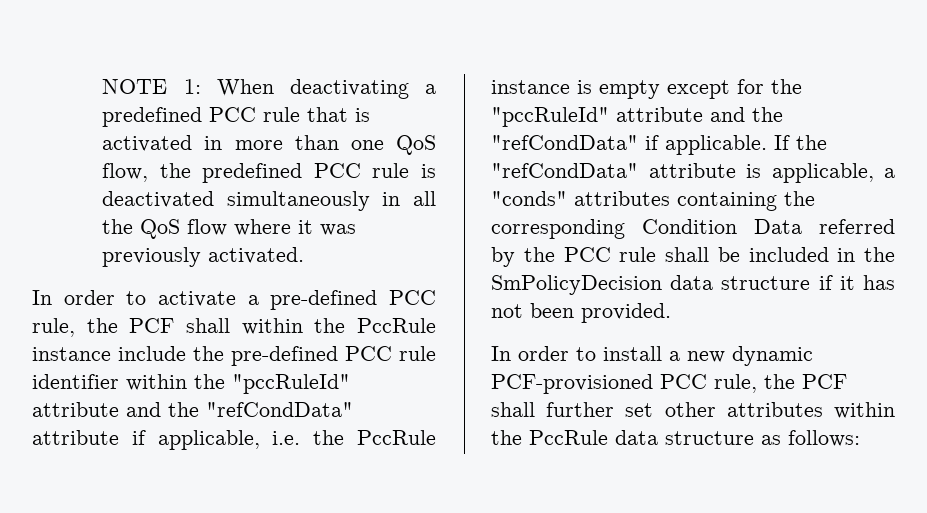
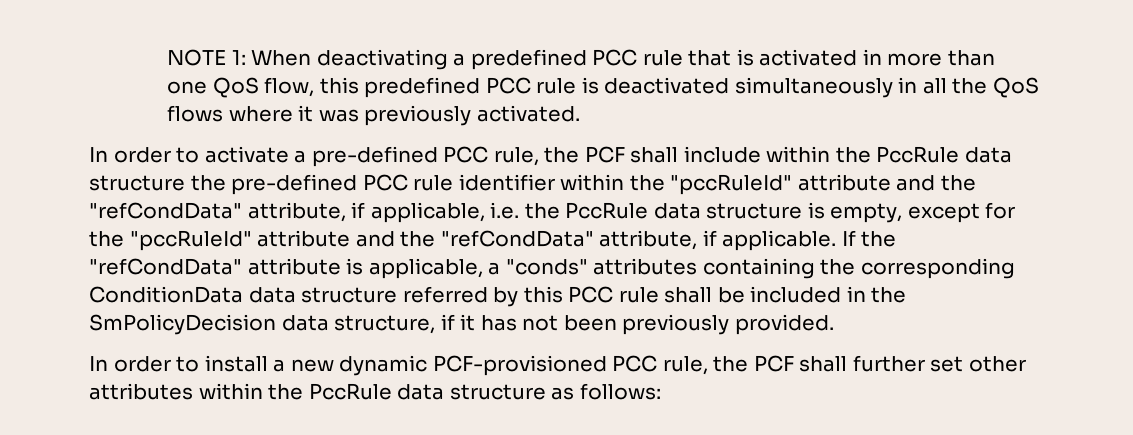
[159,163,191,178] the -> [319,77,359,94] this
[187,219,228,236] flow -> [167,105,224,122] flows
[241,318,436,335] [32,346,186,361] within the PccRule instance include -> [683,146,1013,163] [89,175,185,191] include within the PccRule data structure
[32,430,119,445] attribute -> [247,202,346,222] attribute,
[491,80,660,99] instance is empty -> [653,202,903,223] data structure is empty,
(638, 142) none -> [599,230,698,250] attribute,
[642,219,802,234] Condition Data -> [89,286,398,303] ConditionData data structure
[523,247,555,262] the -> [523,286,563,303] this
[721,276,811,290] structure -> [334,315,436,334] structure,
(574, 310) none -> [622,314,730,335] previously

